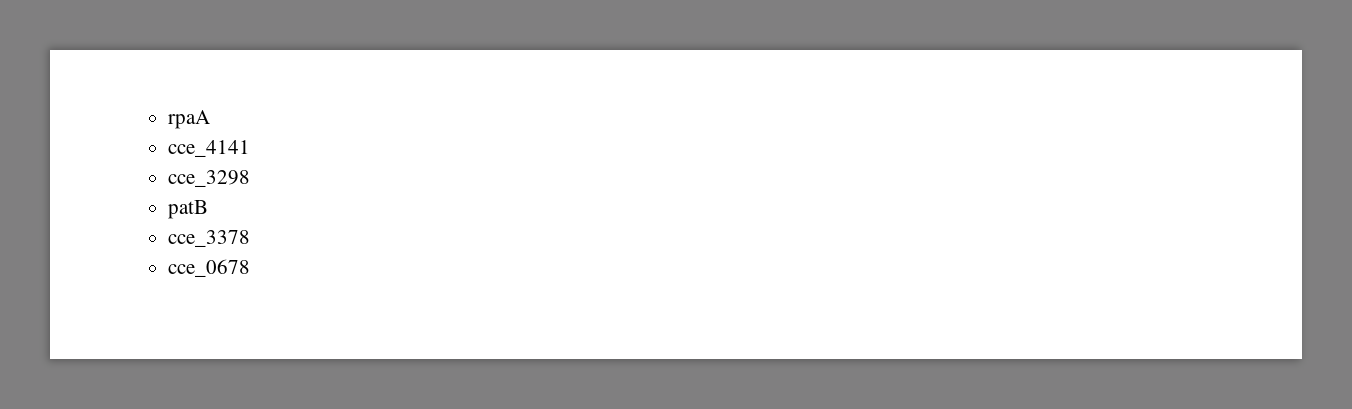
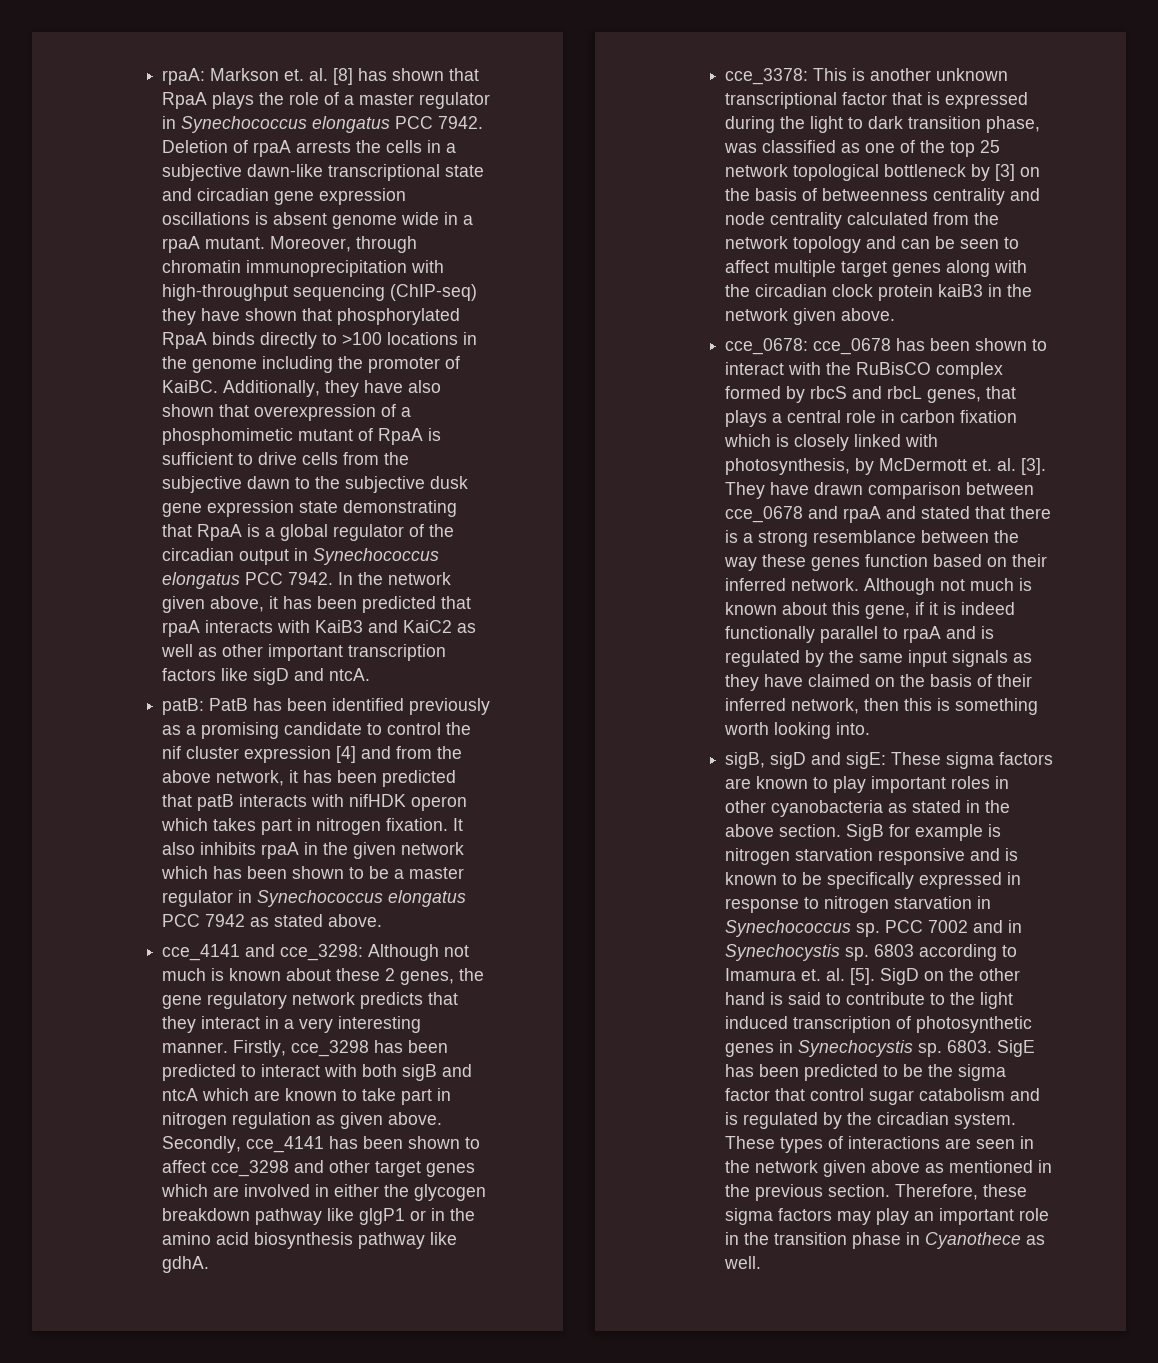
[168,110,211,129] [168,140,251,157] [168,170,251,187] [168,200,209,219] [168,230,251,247] [168,259,251,277] rpaA // cce_4141 // cce_3298 // patB // cce_3378 // cce_0678 -> [162,68,480,85] [162,92,491,109] [162,116,484,133] [162,140,457,157] [162,164,485,181] [162,188,407,205] [162,212,474,229] [162,236,418,253] [162,260,445,277] [162,284,478,301] [162,308,461,325] [162,332,478,349] [162,356,461,373] [162,380,442,397] [162,404,412,421] [162,428,442,445] [162,452,410,465] [162,476,469,493] [162,500,458,517] [162,524,455,541] [162,548,440,565] [162,572,452,589] [162,596,472,613] [162,620,477,637] [161,644,447,661] [162,668,371,685] [162,698,491,715] [162,722,472,739] [162,746,463,763] [162,770,457,787] [162,794,468,811] [161,818,464,835] [162,842,465,859] [161,866,465,879] [162,890,467,907] [162,914,383,927] [162,944,470,961] [162,968,485,985] [162,992,459,1009] [162,1016,422,1033] [162,1040,449,1057] [162,1064,473,1081] [162,1088,452,1105] [162,1112,443,1129] [162,1136,481,1153] [162,1160,476,1177] [161,1184,487,1201] [162,1208,476,1225] [162,1232,458,1249] [162,1256,210,1273] [725,68,1009,85] [725,92,1029,109] [725,116,1041,133] [724,140,1001,157] [725,164,1041,181] [725,188,1041,205] [725,212,1000,229] [725,236,1020,253] [725,260,1028,277] [725,284,1033,301] [725,308,896,325] [725,338,1048,355] [725,362,1004,379] [725,386,1017,403] [725,410,1018,427] [724,434,939,451] [725,458,1047,475] [725,482,1035,499] [725,506,1052,523] [725,530,1020,547] [724,554,1048,571] [725,578,1033,595] [725,602,1016,619] [725,626,995,643] [725,650,1033,667] [725,674,1033,691] [725,698,1039,715] [724,722,871,739] [725,752,1054,769] [725,776,1010,793] [725,800,1011,817] [725,824,1002,841] [725,848,1019,865] [725,872,1022,889] [725,896,992,913] [725,920,1023,937] [725,944,1018,961] [725,968,1021,985] [725,992,1014,1009] [725,1016,1033,1033] [725,1040,1036,1057] [725,1064,1007,1081] [725,1088,1041,1105] [725,1112,1017,1129] [725,1136,1035,1153] [725,1160,1053,1177] [725,1184,1028,1201] [725,1208,1050,1225] [725,1232,1046,1249] [724,1256,762,1269] rpaA: Markson et. al. [8] has shown that RpaA plays the role of a master regulator in Synechococcus elongatus PCC 7942. Deletion of rpaA arrests the cells in a subjective dawn-like transcriptional state and circadian gene expression oscillations is absent genome wide in a rpaA mutant. Moreover, through chromatin immunoprecipitation with high-throughput sequencing (ChIP-seq) they have shown that phosphorylated RpaA binds directly to >100 locations in the genome including the promoter of KaiBC. Additionally, they have also shown that overexpression of a phosphomimetic mutant of RpaA is sufficient to drive cells from the subjective dawn to the subjective dusk gene expression state demonstrating that RpaA is a global regulator of the circadian output in Synechococcus elongatus PCC 7942. In the network given above, it has been predicted that rpaA interacts with KaiB3 and KaiC2 as well as other important transcription factors like sigD and ntcA. // patB: PatB has been identified previously as a promising candidate to control the nif cluster expression [4] and from the above network, it has been predicted that patB interacts with nifHDK operon which takes part in nitrogen fixation. It also inhibits rpaA in the given network which has been shown to be a master regulator in Synechococcus elongatus PCC 7942 as stated above. // cce_4141 and cce_3298: Although not much is known about these 2 genes, the gene regulatory network predicts that they interact in a very interesting manner. Firstly, cce_3298 has been predicted to interact with both sigB and ntcA which are known to take part in nitrogen regulation as given above. Secondly, cce_4141 has been shown to affect cce_3298 and other target genes which are involved in either the glycogen breakdown pathway like glgP1 or in the amino acid biosynthesis pathway like gdhA. // cce_3378: This is another unknown transcriptional factor that is expressed during the light to dark transition phase, was classified as one of the top 25 network topological bottleneck by [3] on the basis of betweenness centrality and node centrality calculated from the network topology and can be seen to affect multiple target genes along with the circadian clock protein kaiB3 in the network given above. // cce_0678: cce_0678 has been shown to interact with the RuBisCO complex formed by rbcS and rbcL genes, that plays a central role in carbon fixation which is closely linked with photosynthesis, by McDermott et. al. [3]. They have drawn comparison between cce_0678 and rpaA and stated that there is a strong resemblance between the way these genes function based on their inferred network. Although not much is known about this gene, if it is indeed functionally parallel to rpaA and is regulated by the same input signals as they have claimed on the basis of their inferred network, then this is something worth looking into. // sigB, sigD and sigE: These sigma factors are known to play important roles in other cyanobacteria as stated in the above section. SigB for example is nitrogen starvation responsive and is known to be specifically expressed in response to nitrogen starvation in Synechococcus sp. PCC 7002 and in Synechocystis sp. 6803 according to Imamura et. al. [5]. SigD on the other hand is said to contribute to the light induced transcription of photosynthetic genes in Synechocystis sp. 6803. SigE has been predicted to be the sigma factor that control sugar catabolism and is regulated by the circadian system. These types of interactions are seen in the network given above as mentioned in the previous section. Therefore, these sigma factors may play an important role in the transition phase in Cyanothece as well.

